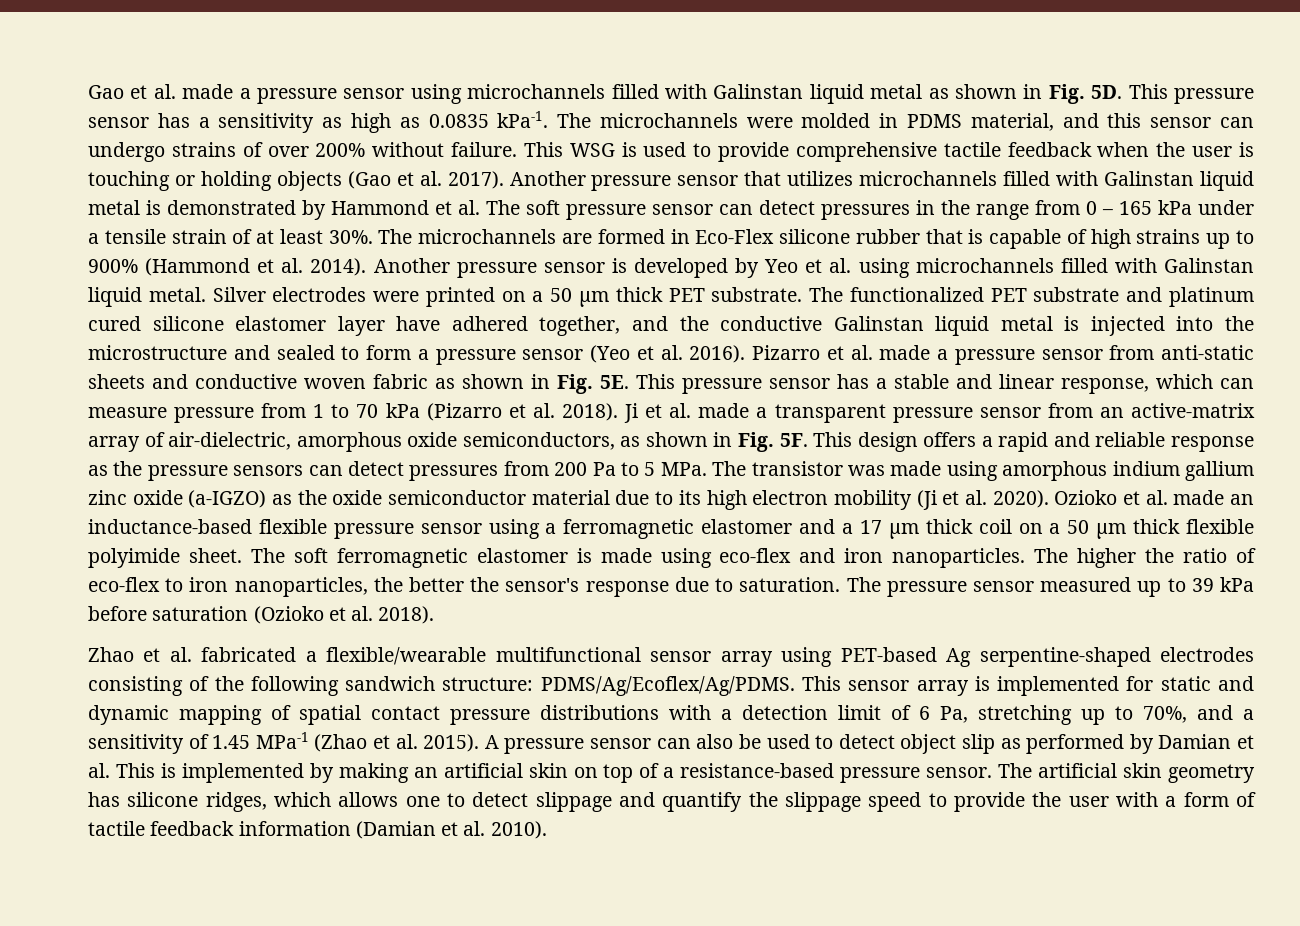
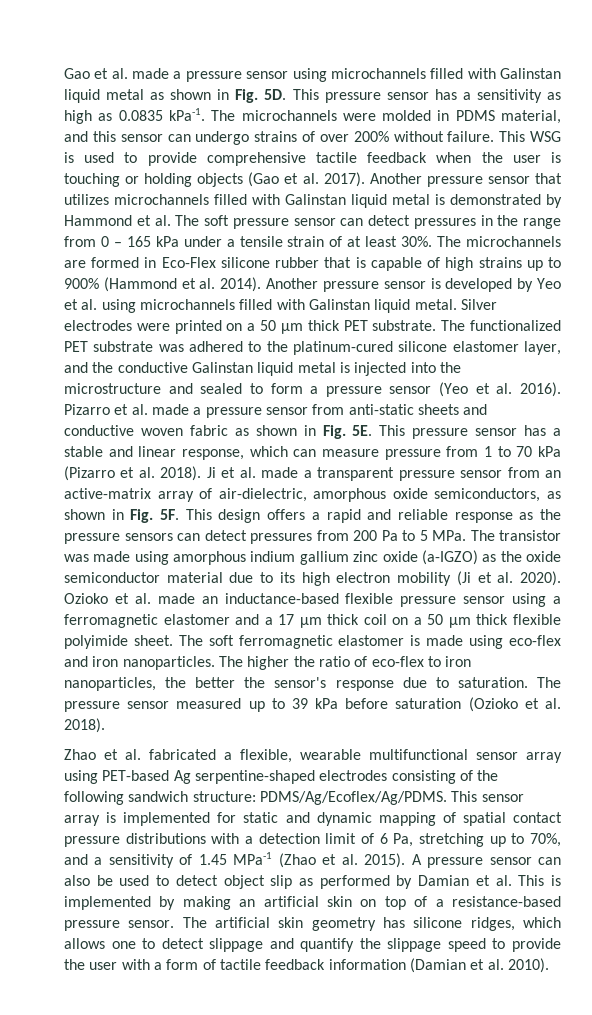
[1126,287,1255,307] [88,316,621,336] and platinum cured silicone elastomer layer have adhered together, -> [158,341,561,355] was adhered to the platinum-cured silicone elastomer layer,
[326,647,487,665] flexible/wearable -> [240,749,361,763] flexible, wearable

